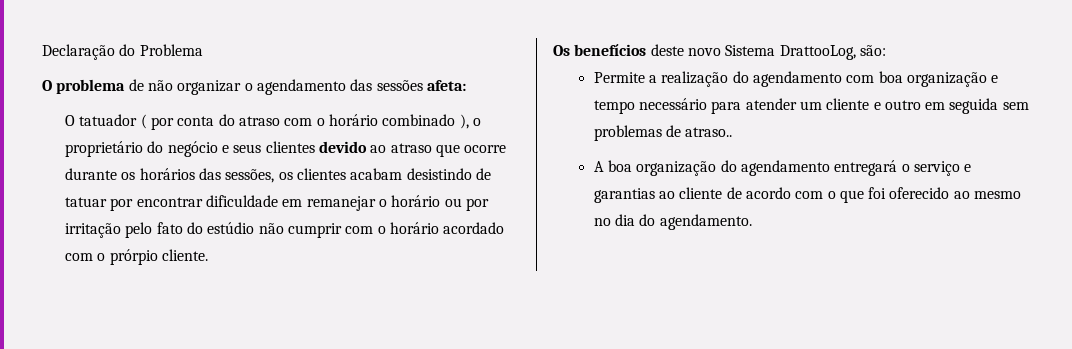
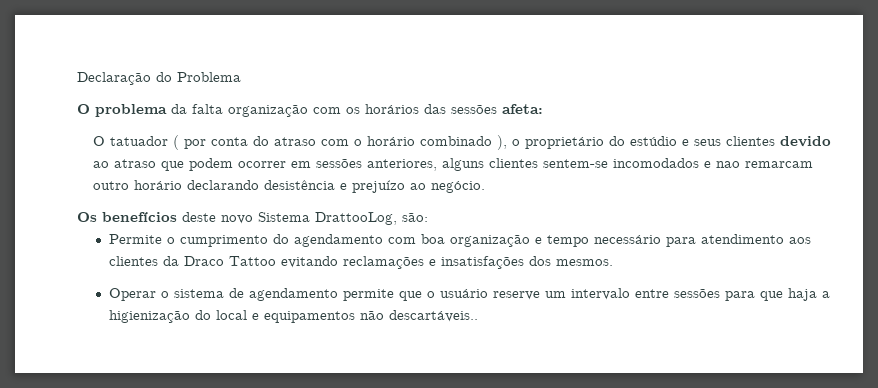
[128,79,346,95] de não organizar o agendamento -> [171,104,419,117] da falta organização com os horários
[167,141,218,157] negócio -> [630,136,678,146] estúdio
[464,145,507,153] [64,168,491,183] [64,195,489,211] [64,222,505,238] [64,249,208,265] ocorre durante os horários das sessões, os clientes acabam desistindo de tatuar por encontrar dificuldade em remanejar o horário ou por irritação pelo fato do estúdio não cumprir com o horário acordado com o prórpio cliente. -> [189,158,814,171] [93,180,486,193] podem ocorrer em sessões anteriores, alguns clientes sentem-se incomodados e nao remarcam outro horário declarando desistência e prejuízo ao negócio.
[648,71,729,87] a realização -> [167,235,269,247] o cumprimento
[745,98,1029,114] [593,125,733,141] [593,160,972,176] [593,187,1022,203] [593,214,752,230] atender um cliente e outro em seguida sem problemas de atraso.. // A boa organização do agendamento entregará o serviço e garantias ao cliente de acordo com o que foi oferecido ao mesmo no dia do agendamento. -> [701,234,812,244] [109,256,614,269] [109,288,831,301] [109,310,479,323] atendimento aos clientes da Draco Tattoo evitando reclamações e insatisfações dos mesmos. // Operar o sistema de agendamento permite que o usuário reserve um intervalo entre sessões para que haja a higienização do local e equipamentos não descartáveis..

